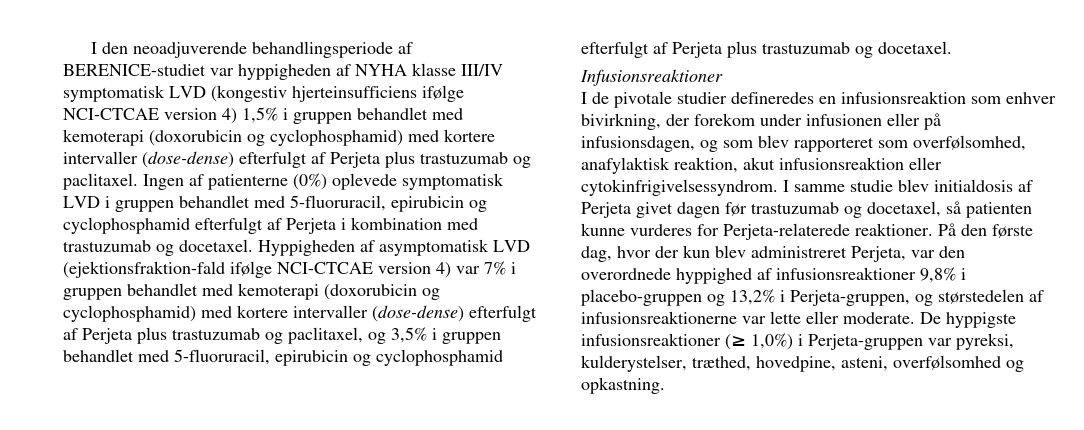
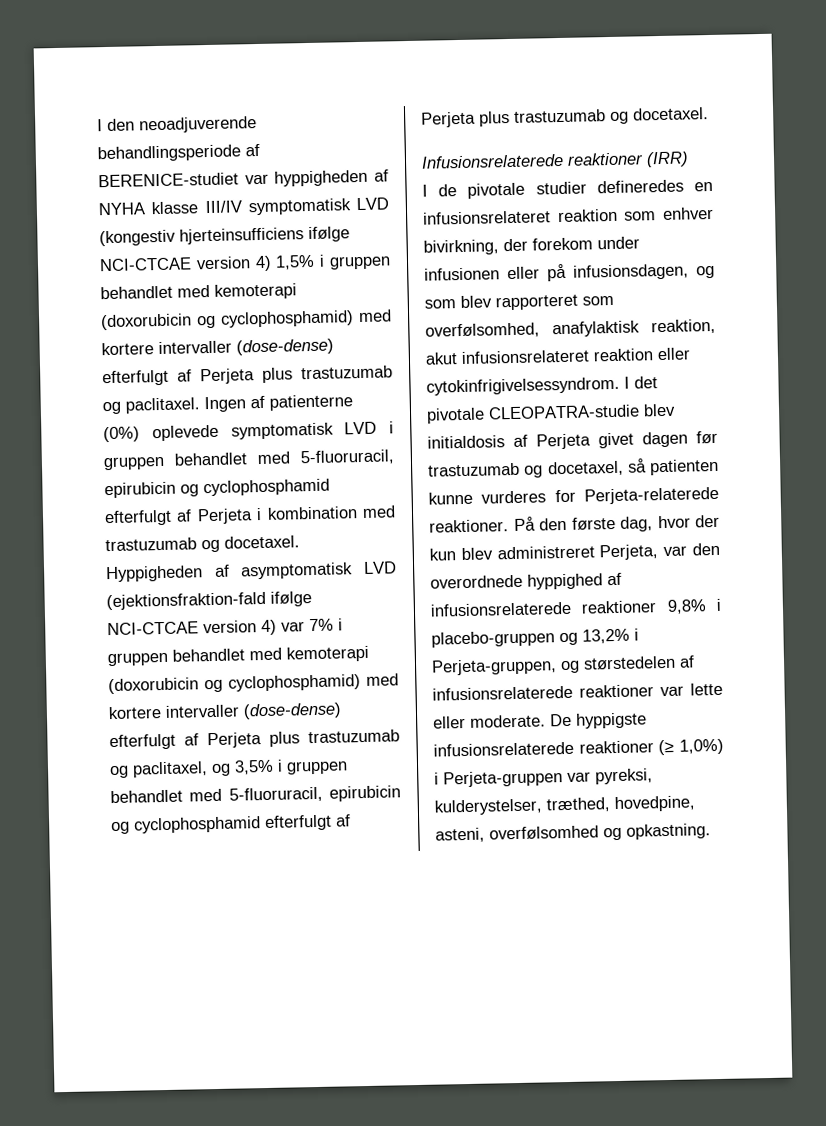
[580,69,723,86] Infusionsreaktioner -> [421,151,689,169] Infusionsrelaterede reaktioner (IRR)
[841,91,966,104] infusionsreaktion -> [423,208,618,225] infusionsrelateret reaktion
[779,157,904,170] infusionsreaktion -> [461,348,654,364] infusionsrelateret reaktion
[794,180,893,192] samme studie -> [634,376,658,389] [426,404,640,424] det pivotale CLEOPATRA-studie
[776,267,916,280] infusionsreaktioner -> [430,600,658,617] infusionsrelaterede reaktioner
[581,311,737,324] infusionsreaktionerne -> [432,684,654,701] infusionsrelaterede reaktioner
[581,333,721,346] infusionsreaktioner -> [433,740,654,757] infusionsrelaterede reaktioner

